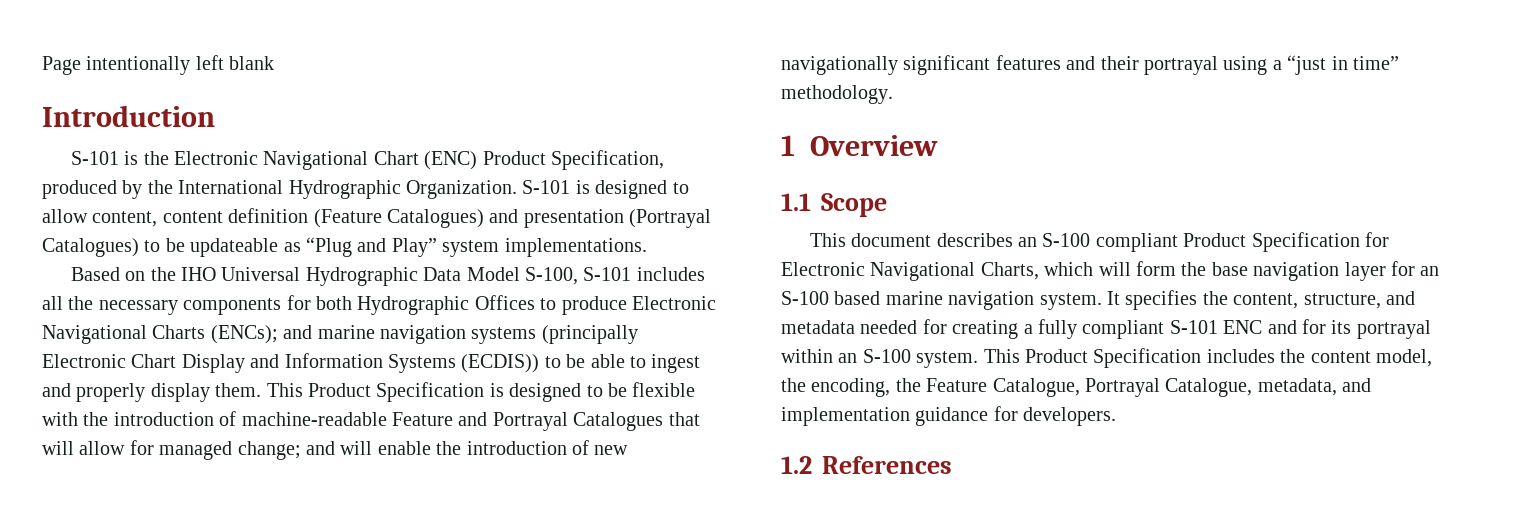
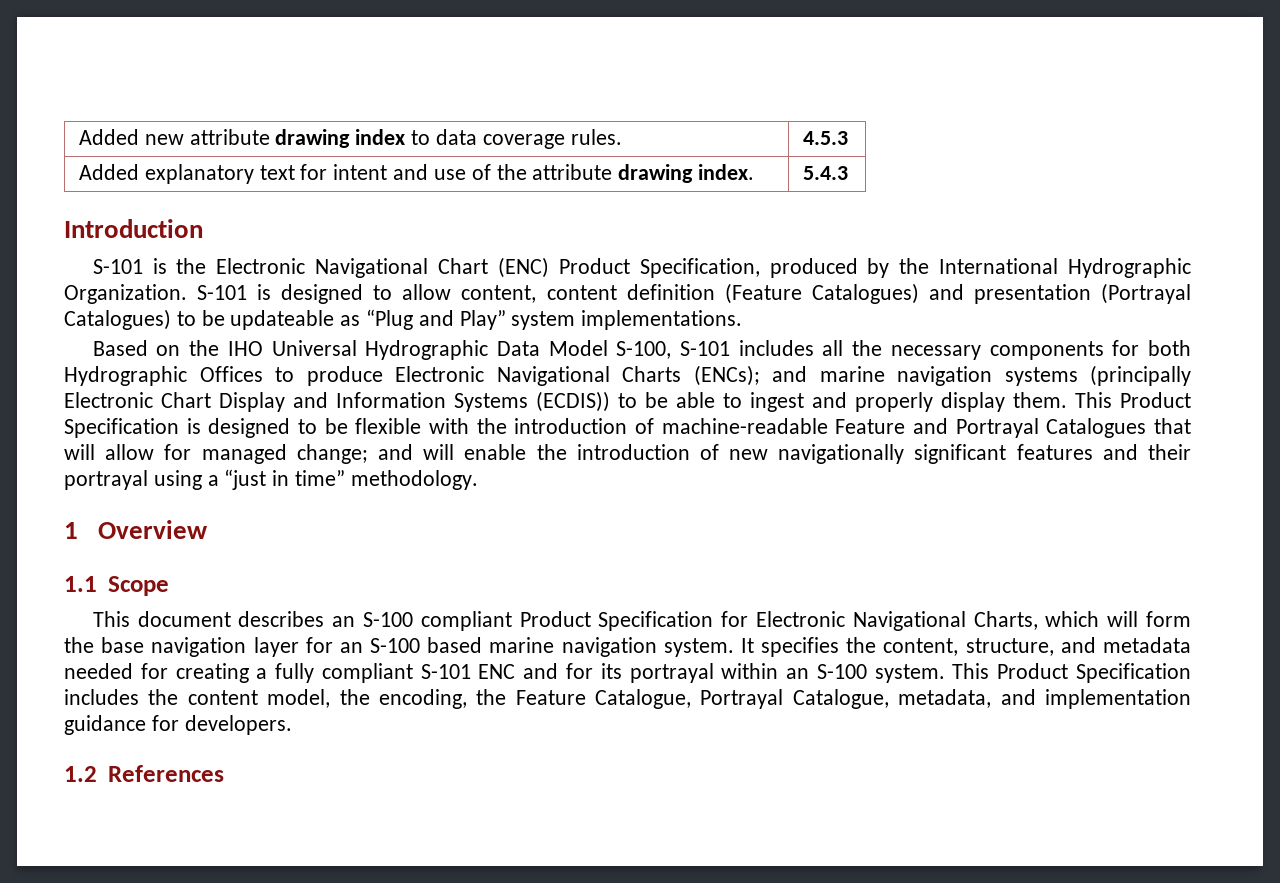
[42,55,275,75] Page intentionally left blank -> [79,129,622,149] [803,131,849,145] [79,164,754,184] [803,166,849,180] Added new attribute drawing index to data coverage rules. | 4.5.3 // Added explanatory text for intent and use of the attribute drawing index. | 5.4.3

